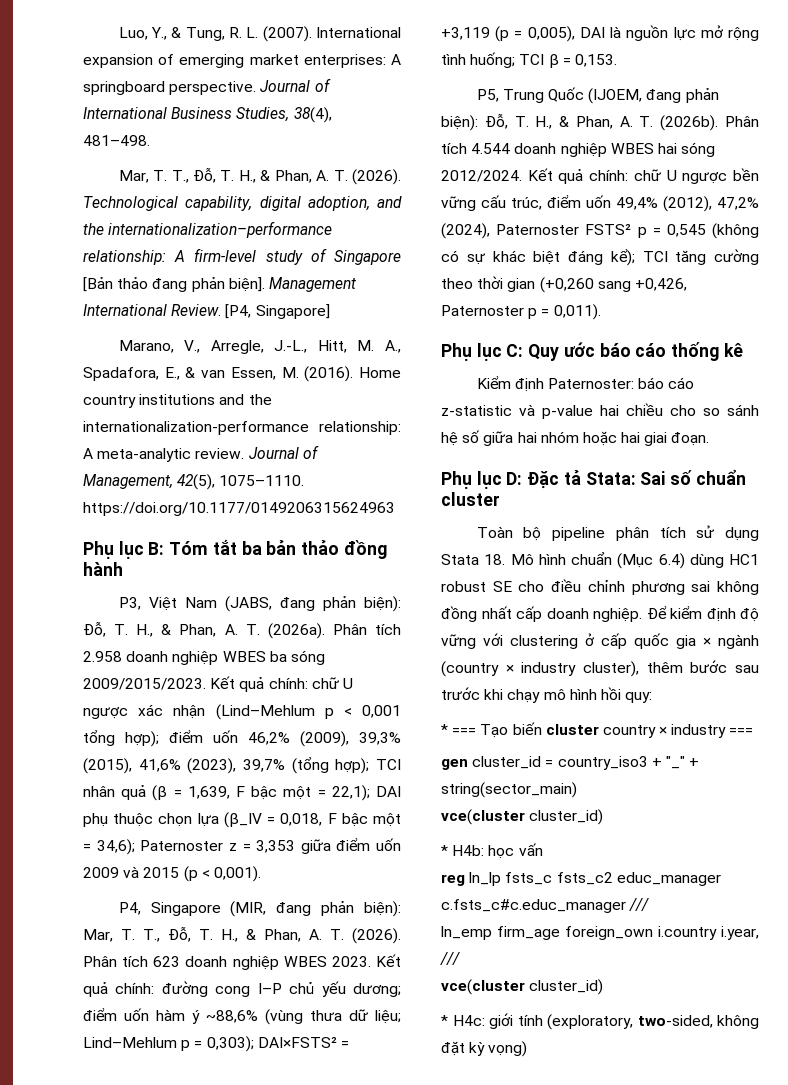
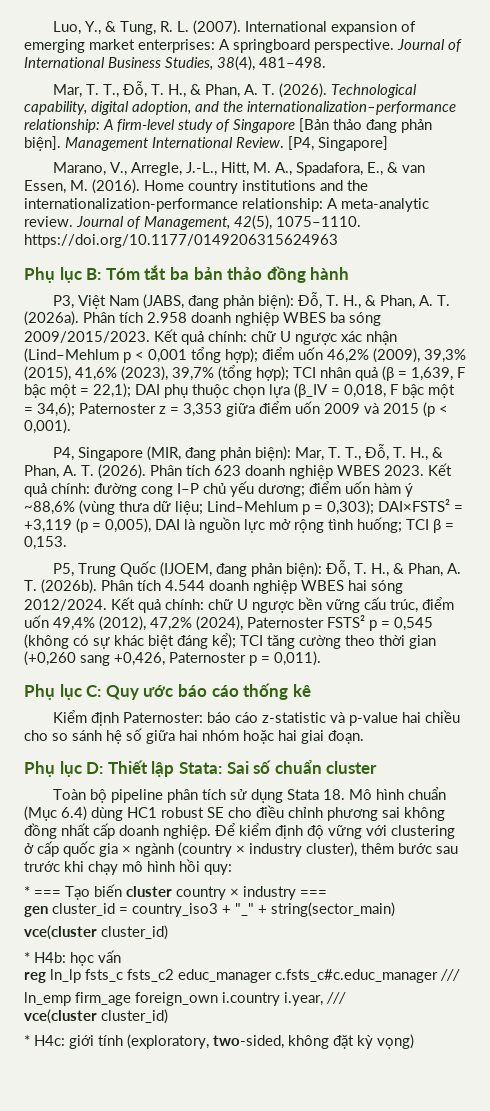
[527,470,581,489] Đặc tả -> [107,760,175,777] Thiết lập

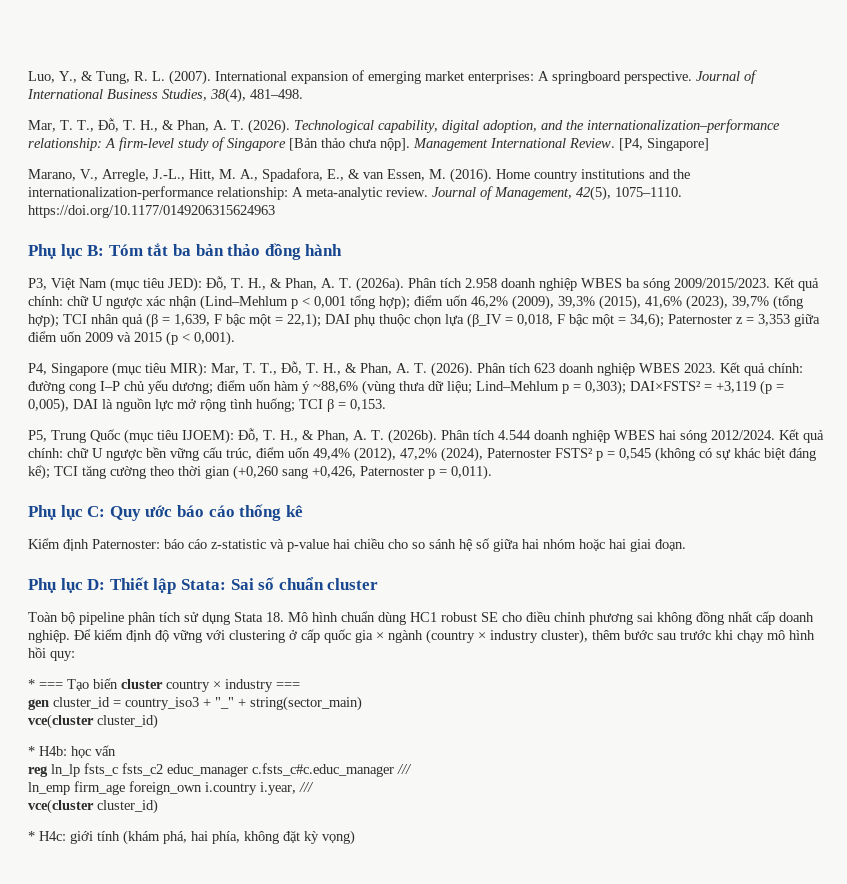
[366,119,432,133] [24,136,61,151] đang phản biện]. -> [349,138,410,151] chưa nộp].
[143,294,295,309] (JABS, đang phản biện): -> [110,277,202,292] (mục tiêu JED):
[147,446,292,461] (MIR, đang phản biện): -> [112,362,207,377] (mục tiêu MIR):
[160,562,323,577] (IJOEM, đang phản biện): -> [124,429,234,444] (mục tiêu IJOEM):
[24,806,87,821] (Mục 6.4) -> (375, 616) none
[127,1034,284,1049] (exploratory, two-sided, -> [123,830,240,845] (khám phá, hai phía,

